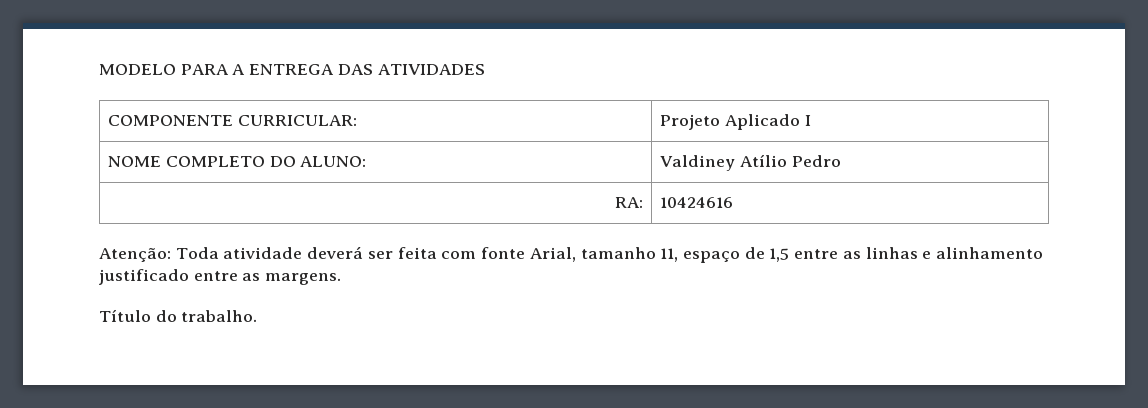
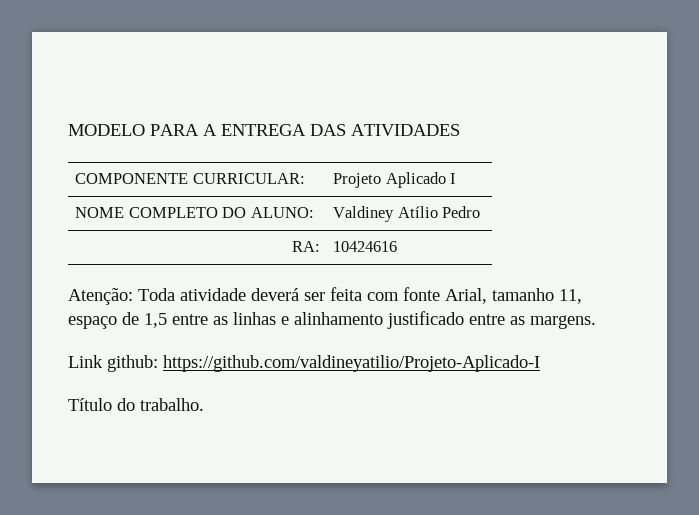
(342, 279) none -> [68,355,540,372] // Link github: https://github.com/valdineyatilio/Projeto-Aplicado-I

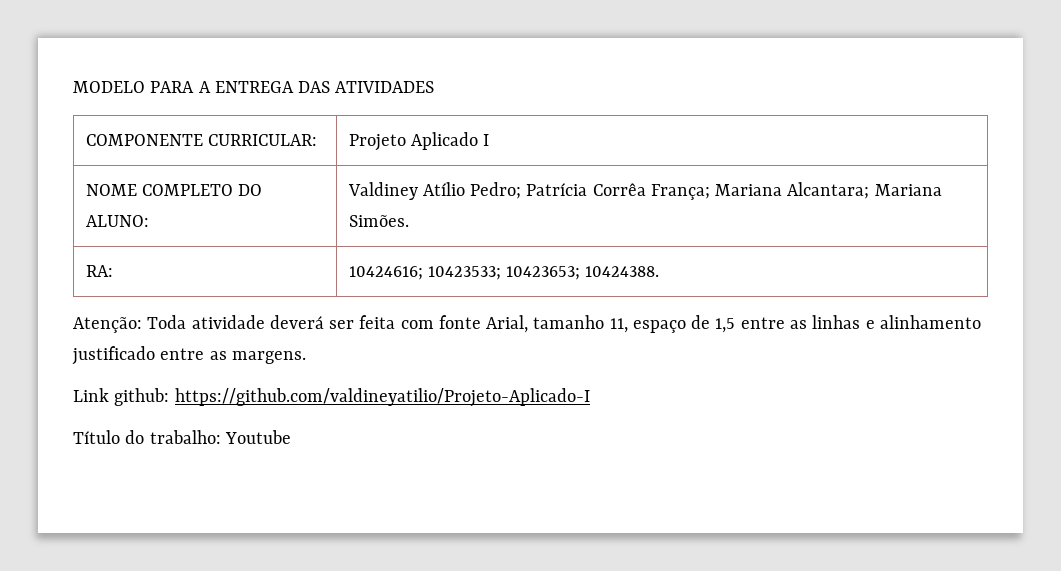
[442,206,481,218] [291,241,320,252] [333,241,398,252] Pedro // RA: | 10424616 -> [470,182,942,200] [348,215,409,227] [85,265,113,277] [348,266,660,280] Pedro; Patrícia Corrêa França; Mariana Alcantara; Mariana Simões. // RA: | 10424616; 10423533; 10423653; 10424388.
[140,398,204,411] trabalho. -> [149,430,291,444] trabalho: Youtube

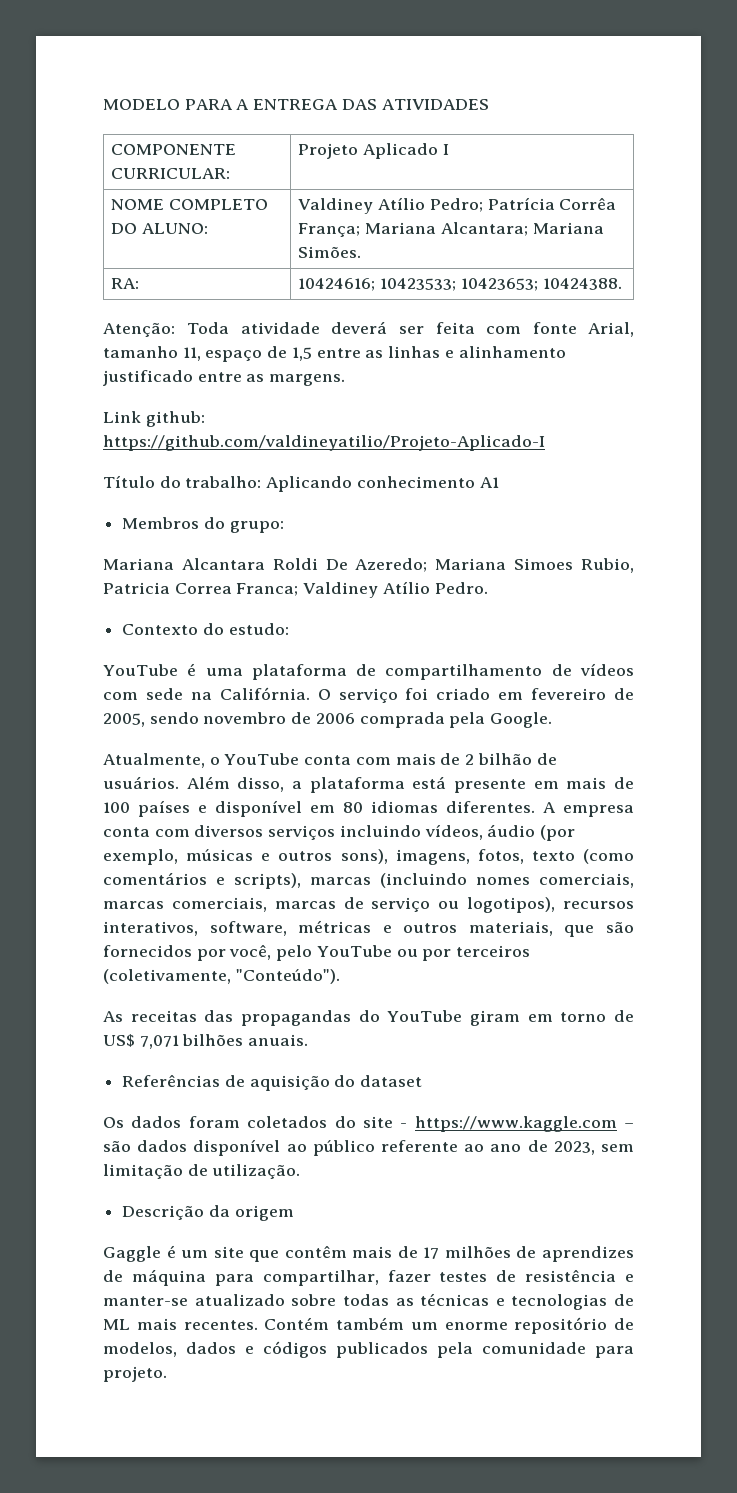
[224,430,291,444] Youtube -> [266,476,499,492] [122,517,284,533] [103,558,634,573] [103,581,488,598] [122,623,289,635] [103,663,634,680] [103,687,634,703] [103,712,553,728] [103,753,557,768] [103,776,634,793] [103,800,634,817] [103,824,576,841] [103,849,634,865] [103,872,634,889] [103,897,634,913] [103,920,634,937] [103,944,531,961] [103,969,340,984] [103,1010,635,1026] [103,1034,309,1049] [122,1074,423,1091] [103,1116,634,1132] [103,1139,634,1156] [103,1164,301,1179] [122,1205,294,1221] [103,1245,634,1262] [103,1269,634,1286] [103,1293,634,1310] [103,1317,634,1334] [103,1341,634,1358] [103,1366,167,1382] Aplicando conhecimento A1 // Membros do grupo: // Mariana Alcantara Roldi De Azeredo; Mariana Simoes Rubio, Patricia Correa Franca; Valdiney Atílio Pedro. // Contexto do estudo: // YouTube é uma plataforma de compartilhamento de vídeos com sede na Califórnia. O serviço foi criado em fevereiro de 2005, sendo novembro de 2006 comprada pela Google. // Atualmente, o YouTube conta com mais de 2 bilhão de usuários. Além disso, a plataforma está presente em mais de 100 países e disponível em 80 idiomas diferentes. A empresa conta com diversos serviços incluindo vídeos, áudio (por exemplo, músicas e outros sons), imagens, fotos, texto (como comentários e scripts), marcas (incluindo nomes comerciais, marcas comerciais, marcas de serviço ou logotipos), recursos interativos, software, métricas e outros materiais, que são fornecidos por você, pelo YouTube ou por terceiros (coletivamente, "Conteúdo"). // As receitas das propagandas do YouTube giram em torno de US$ 7,071 bilhões anuais. // Referências de aquisição do dataset // Os dados foram coletados do site - https://www.kaggle.com – são dados disponível ao público referente ao ano de 2023, sem limitação de utilização. // Descrição da origem // Gaggle é um site que contêm mais de 17 milhões de aprendizes de máquina para compartilhar, fazer testes de resistência e manter-se atualizado sobre todas as técnicas e tecnologias de ML mais recentes. Contém também um enorme repositório de modelos, dados e códigos publicados pela comunidade para projeto.

